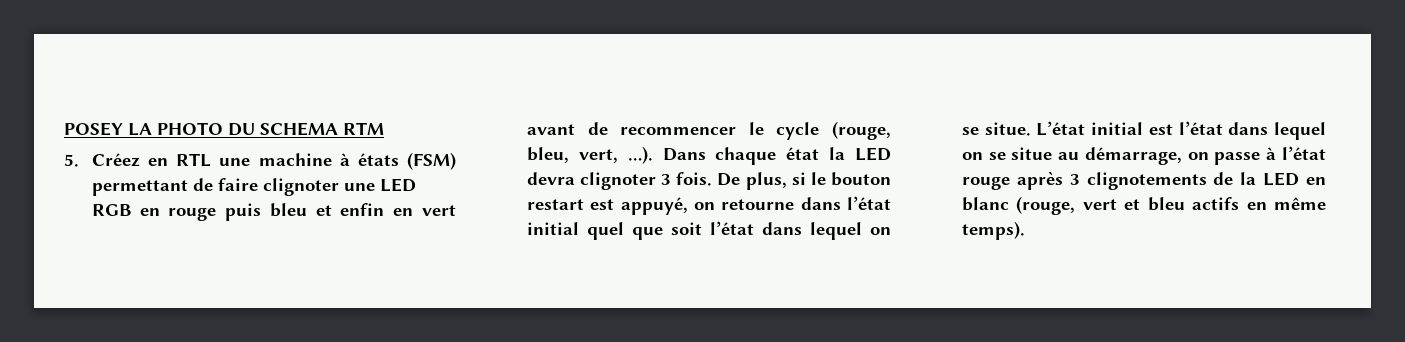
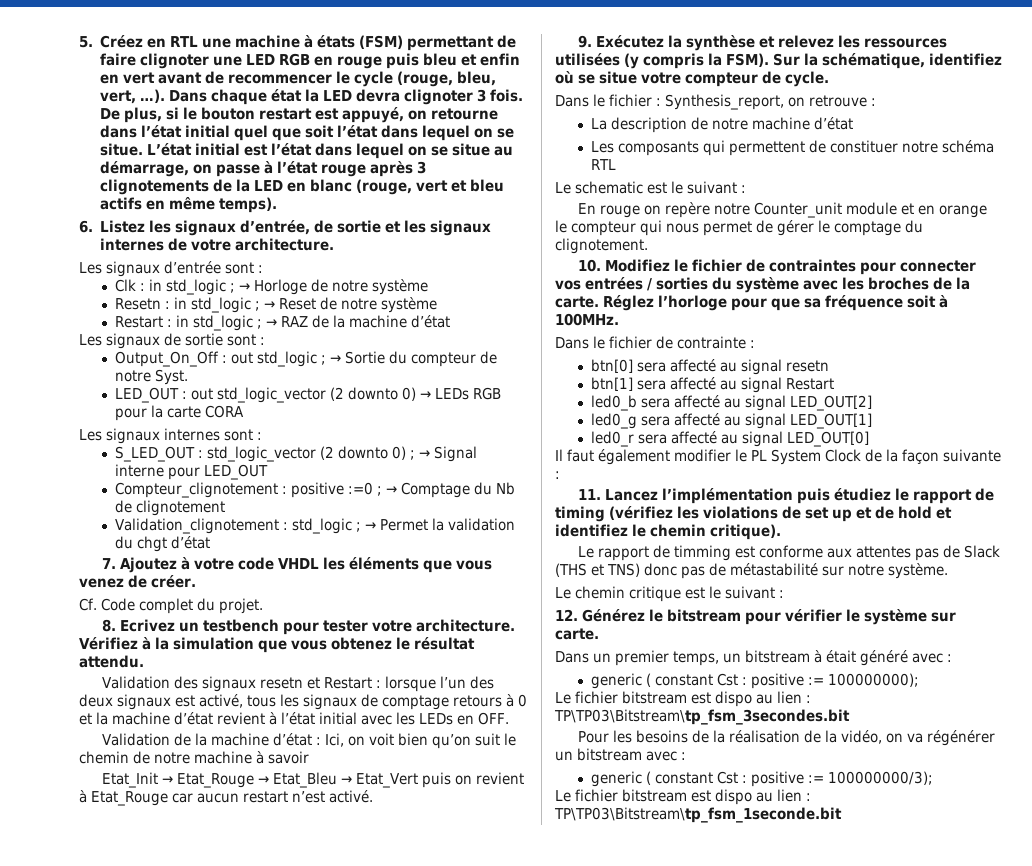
[64,122,384,136] POSEY LA PHOTO DU SCHEMA RTM // -> (79, 42) none
(1025, 230) none -> [79,220,492,236] [100,238,335,251] [79,261,263,277] [115,279,429,295] [115,297,438,313] [115,315,451,331] [79,333,265,349] [115,351,498,367] [115,369,189,385] [115,387,502,403] [115,405,245,421] [79,428,262,444] [115,446,478,462] [115,464,269,480] [115,482,516,498] [115,500,226,516] [115,518,516,534] [115,536,211,552] [102,557,493,573] [79,575,196,588] [79,598,263,614] [102,619,516,635] [79,637,475,653] [79,655,144,668] [102,676,495,692] [79,694,527,710] [79,712,509,725] [102,733,517,749] [79,751,309,764] [102,772,525,788] [79,790,373,806] [578,35,948,51] [555,53,1002,69] [555,71,829,87] [555,94,876,110] [591,117,854,133] [591,140,995,156] [591,159,617,170] [555,181,746,194] [578,202,988,218] [555,220,923,236] [555,238,648,254] [578,259,977,275] [555,277,970,293] [555,295,948,311] [555,313,619,326] [555,336,755,349] [591,359,830,375] [591,377,835,393] [591,395,873,411] [591,413,873,429] [591,431,870,447] [555,449,1001,465] [555,471,560,479] [578,488,995,504] [555,506,952,522] [555,524,781,540] [578,545,1001,561] [555,563,948,579] [555,586,784,602] [555,609,956,625] [555,628,599,640] [555,650,952,666] [591,673,920,689] [555,691,811,707] [554,709,850,725] [578,730,996,746] [555,748,686,761] [591,771,934,787] [555,789,811,805] [554,807,842,823] // 6. Listez les signaux d’entrée, de sortie et les signaux internes de votre architecture. // Les signaux d’entrée sont : // Clk : in std_logic ; → Horloge de notre système // Resetn : in std_logic ; → Reset de notre système // Restart : in std_logic ; → RAZ de la machine d’état // Les signaux de sortie sont : // Output_On_Off : out std_logic ; → Sortie du compteur de notre Syst. // LED_OUT : out std_logic_vector (2 downto 0) → LEDs RGB pour la carte CORA // Les signaux internes sont : // S_LED_OUT : std_logic_vector (2 downto 0) ; → Signal interne pour LED_OUT // Compteur_clignotement : positive :=0 ; → Comptage du Nb de clignotement // Validation_clignotement : std_logic ; → Permet la validation du chgt d’état // 7. Ajoutez à votre code VHDL les éléments que vous venez de créer. // Cf. Code complet du projet. // 8. Ecrivez un testbench pour tester votre architecture. Vérifiez à la simulation que vous obtenez le résultat attendu. // Validation des signaux resetn et Restart : lorsque l’un des deux signaux est activé, tous les signaux de comptage retours à 0 et la machine d’état revient à l’état initial avec les LEDs en OFF. // Validation de la machine d’état : Ici, on voit bien qu’on suit le chemin de notre machine à savoir // Etat_Init → Etat_Rouge → Etat_Bleu → Etat_Vert puis on revient à Etat_Rouge car aucun restart n’est activé. // 9. Exécutez la synthèse et relevez les ressources utilisées (y compris la FSM). Sur la schématique, identifiez où se situe votre compteur de cycle. // Dans le fichier : Synthesis_report, on retrouve : // La description de notre machine d’état // Les composants qui permettent de constituer notre schéma RTL // Le schematic est le suivant : // En rouge on repère notre Counter_unit module et en orange le compteur qui nous permet de gérer le comptage du clignotement. // 10. Modifiez le fichier de contraintes pour connecter vos entrées / sorties du système avec les broches de la carte. Réglez l’horloge pour que sa fréquence soit à 100MHz. // Dans le fichier de contrainte : // btn[0] sera affecté au signal resetn // btn[1] sera affecté au signal Restart // led0_b sera affecté au signal LED_OUT[2] // led0_g sera affecté au signal LED_OUT[1] // led0_r sera affecté au signal LED_OUT[0] // Il faut également modifier le PL System Clock de la façon suivante : // 11. Lancez l’implémentation puis étudiez le rapport de timing (vérifiez les violations de set up et de hold et identifiez le chemin critique). // Le rapport de timming est conforme aux attentes pas de Slack (THS et TNS) donc pas de métastabilité sur notre système. // Le chemin critique est le suivant : // 12. Générez le bitstream pour vérifier le système sur carte. // Dans un premier temps, un bitstream à était généré avec : // generic ( constant Cst : positive := 100000000); // Le fichier bitstream est dispo au lien : TP\TP03\Bitstream\tp_fsm_3secondes.bit // Pour les besoins de la réalisation de la vidéo, on va régénérer un bitstream avec : // generic ( constant Cst : positive := 100000000/3); // Le fichier bitstream est dispo au lien : TP\TP03\Bitstream\tp_fsm_1seconde.bit

